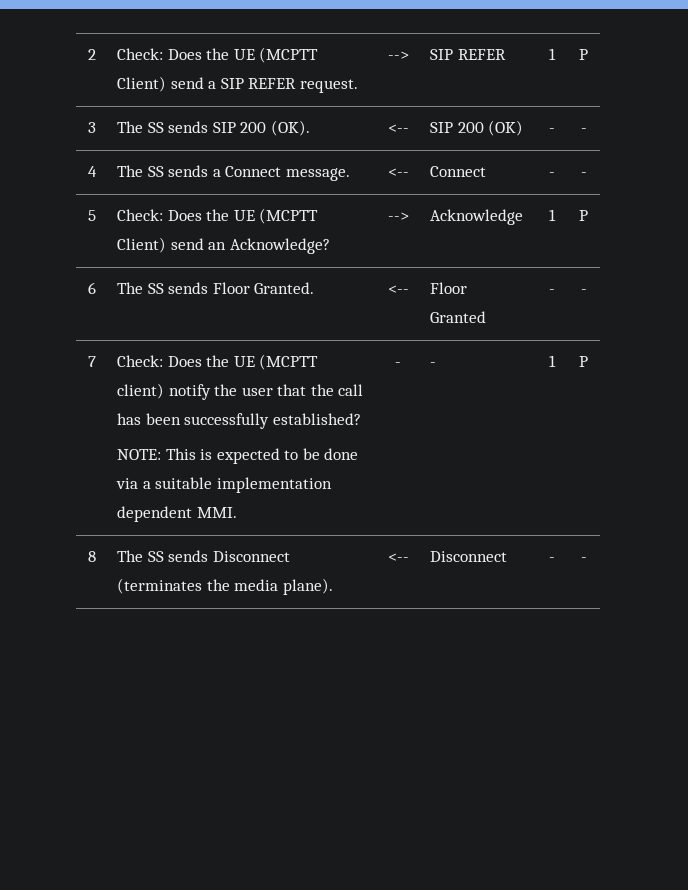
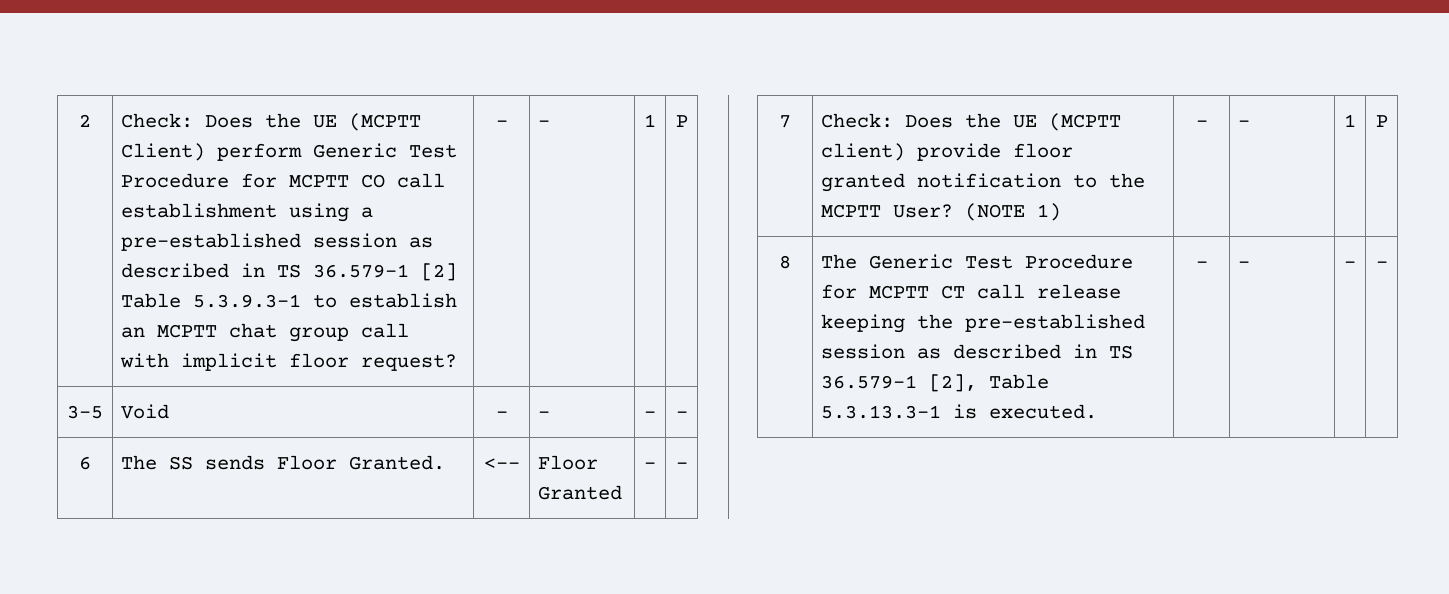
[170,77,358,93] [387,51,409,60] [429,49,506,60] [549,48,556,60] [579,49,588,60] [87,122,96,133] [116,120,310,136] [387,124,409,133] [429,120,524,136] [549,128,555,133] [580,128,587,133] [87,166,97,177] [116,165,350,181] [387,168,409,177] [429,166,486,177] [549,172,555,177] [580,172,587,177] [87,210,96,221] [116,208,319,224] [116,237,330,254] [387,212,409,221] [429,209,523,225] [549,209,556,221] [579,210,588,221] send a SIP REFER request. | --> | SIP REFER | 1 | P // 3 | The SS sends SIP 200 (OK). | <-- | SIP 200 (OK) | - | - // 4 | The SS sends a Connect message. | <-- | Connect | - | - // 5 | Check: Does the UE (MCPTT Client) send an Acknowledge? | --> | Acknowledge | 1 | P -> [217,143,458,161] [121,173,446,188] [121,203,374,222] [121,233,434,251] [121,263,458,281] [121,293,458,308] [121,323,410,342] [120,353,458,371] [495,120,508,127] [538,120,551,127] [644,114,656,127] [675,115,688,127] [67,405,103,419] [121,404,170,419] [495,411,508,418] [538,411,551,418] [644,411,656,418] [675,411,688,418] perform Generic Test Procedure for MCPTT CO call establishment using a pre-established session as described in TS 36.579-1 [2] Table 5.3.9.3-1 to establish an MCPTT chat group call with implicit floor request? | - | - | 1 | P // 3-5 | Void | - | - | - | -
[168,384,364,400] [116,413,361,429] [116,448,359,464] [115,477,332,493] [116,506,237,522] notify the user that the call has been successfully established? // NOTE: This is expected to be done via a suitable implementation dependent MMI. -> [917,143,1074,161] [821,173,1146,192] [821,203,1062,221] provide floor granted notification to the MCPTT User? (NOTE 1)
[147,550,290,562] [116,578,333,595] [387,553,409,562] [429,551,507,562] [549,557,555,562] [580,557,587,562] SS sends Disconnect (terminates the media plane). | <-- | Disconnect | - | - -> [869,254,1134,269] [821,284,1122,299] [821,314,1146,333] [821,344,1134,359] [821,374,1050,392] [821,404,1098,419] [1195,261,1208,268] [1238,261,1251,268] [1344,261,1356,268] [1375,261,1388,268] Generic Test Procedure for MCPTT CT call release keeping the pre-established session as described in TS 36.579-1 [2], Table 5.3.13.3-1 is executed. | - | - | - | -

